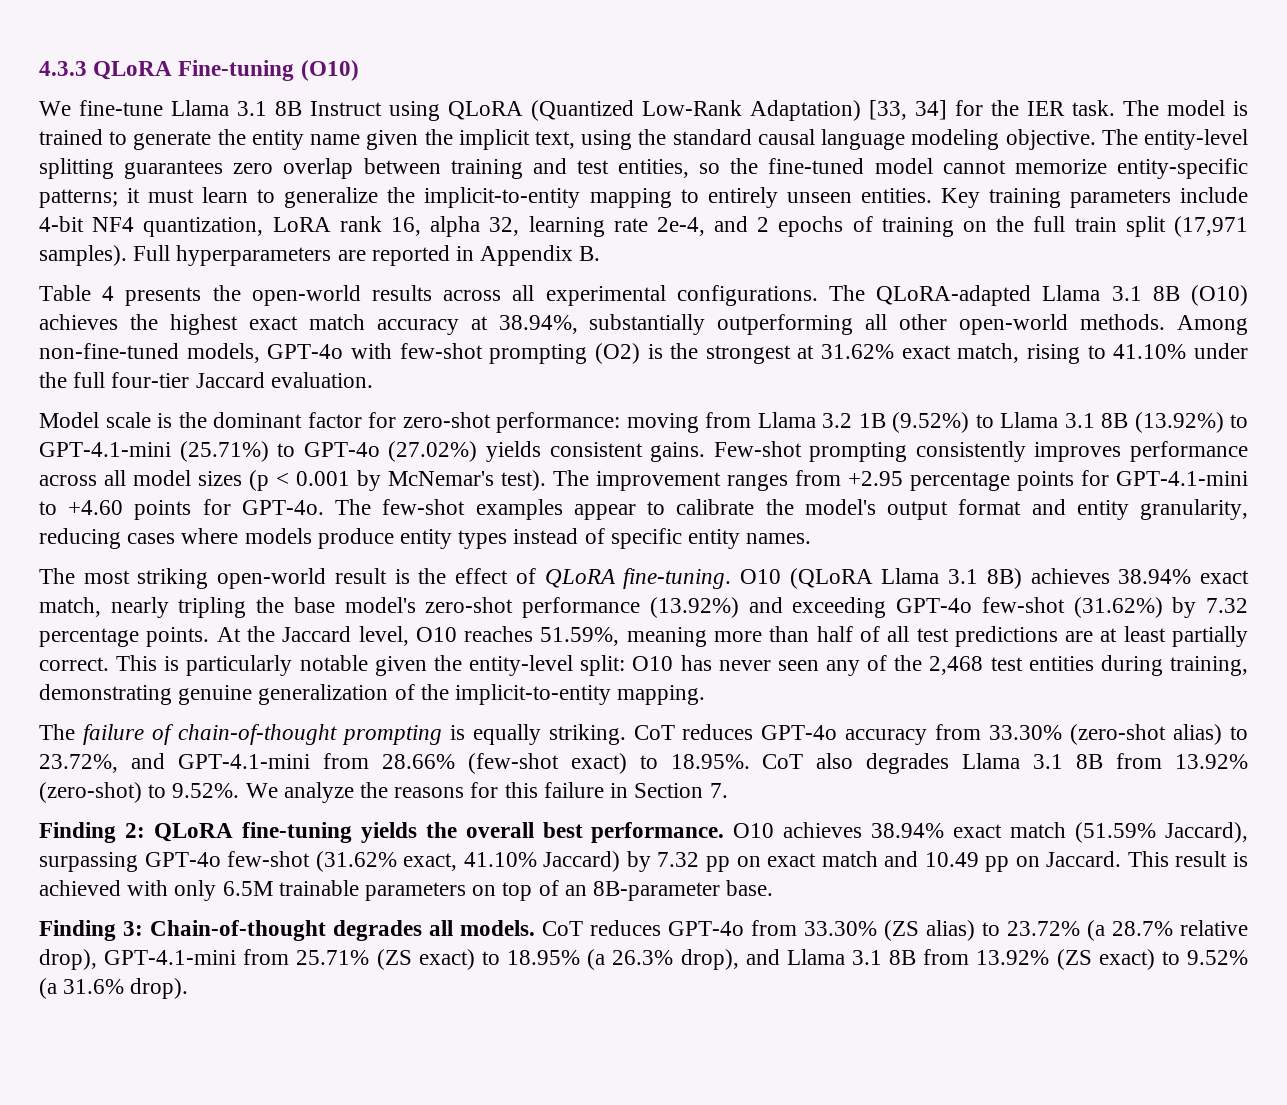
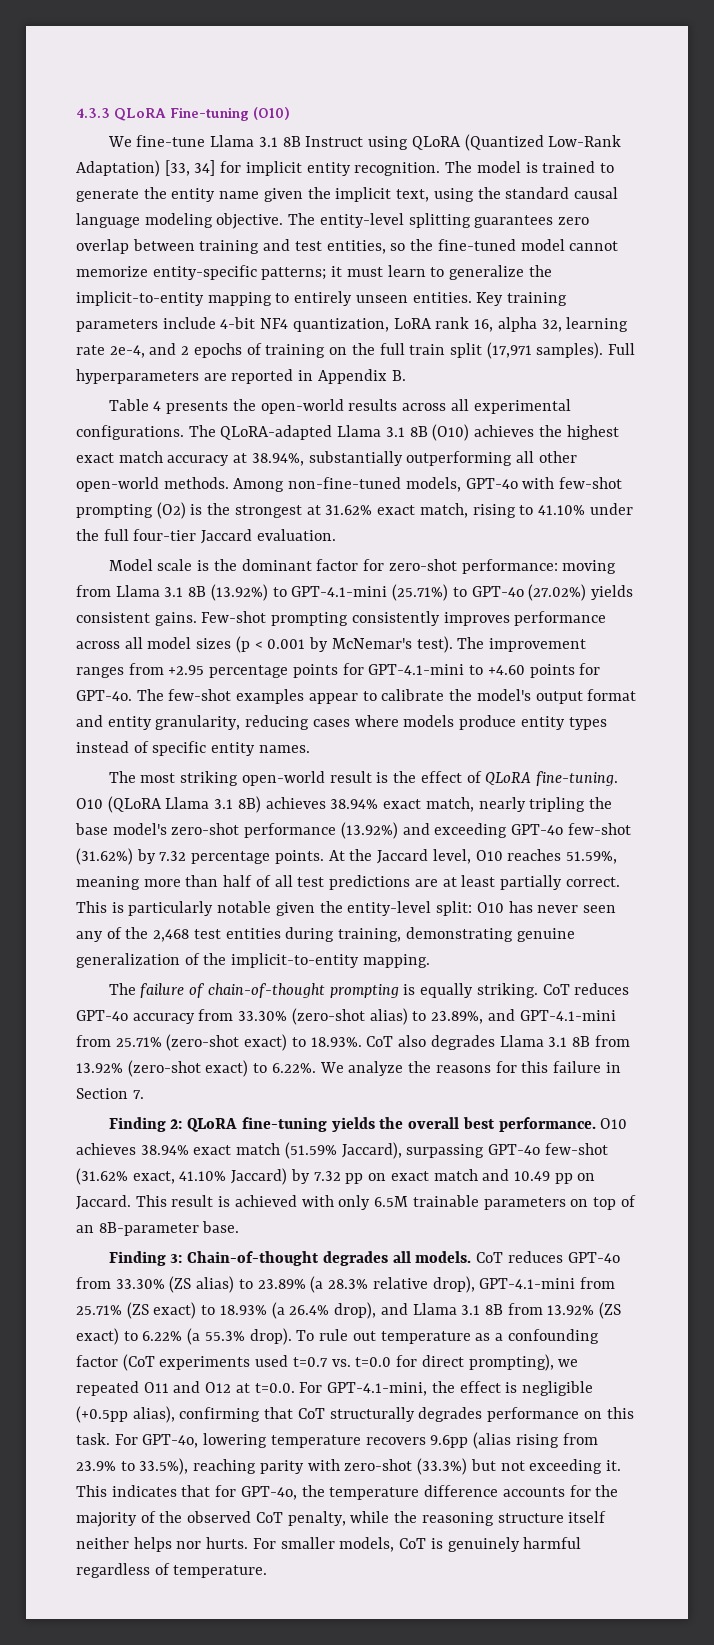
[991,100,1115,116] the IER task. -> [245,161,441,176] implicit entity recognition.
[822,412,1058,433] 3.2 1B (9.52%) to Llama -> (160, 591) none
[39,754,118,773] 23.72%, -> [431,1011,484,1024] 23.89%,
[381,753,750,774] 28.66% (few-shot exact) to 18.95%. -> [115,1034,362,1051] 25.71% (zero-shot exact) to 18.93%.
[39,782,240,803] (zero-shot) to 9.52%. -> [127,1060,316,1077] (zero-shot exact) to 6.22%.
[1007,920,1173,941] 23.72% (a 28.7% -> [257,1276,369,1293] 23.89% (a 28.3%
[507,949,674,970] 18.95% (a 26.3% -> [219,1302,330,1319] 18.93% (a 26.4%
[1187,950,1248,965] [39,978,189,999] 9.52% (a 31.6% drop). -> [142,1328,599,1345] [76,1354,579,1371] [76,1381,593,1396] [76,1406,634,1423] [76,1432,598,1449] [76,1458,621,1475] [76,1485,619,1500] [76,1511,607,1527] [76,1537,582,1552] [76,1563,268,1578] 6.22% (a 55.3% drop). To rule out temperature as a confounding factor (CoT experiments used t=0.7 vs. t=0.0 for direct prompting), we repeated O11 and O12 at t=0.0. For GPT-4.1-mini, the effect is negligible (+0.5pp alias), confirming that CoT structurally degrades performance on this task. For GPT-4o, lowering temperature recovers 9.6pp (alias rising from 23.9% to 33.5%), reaching parity with zero-shot (33.3%) but not exceeding it. This indicates that for GPT-4o, the temperature difference accounts for the majority of the observed CoT penalty, while the reasoning structure itself neither helps nor hurts. For smaller models, CoT is genuinely harmful regardless of temperature.

